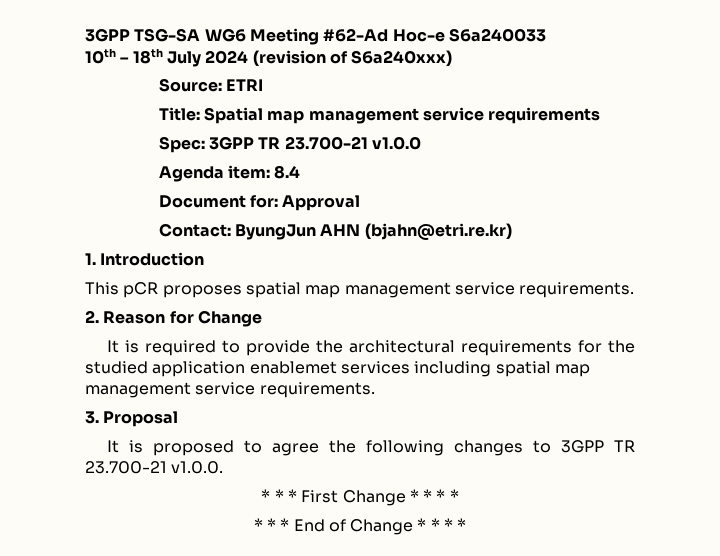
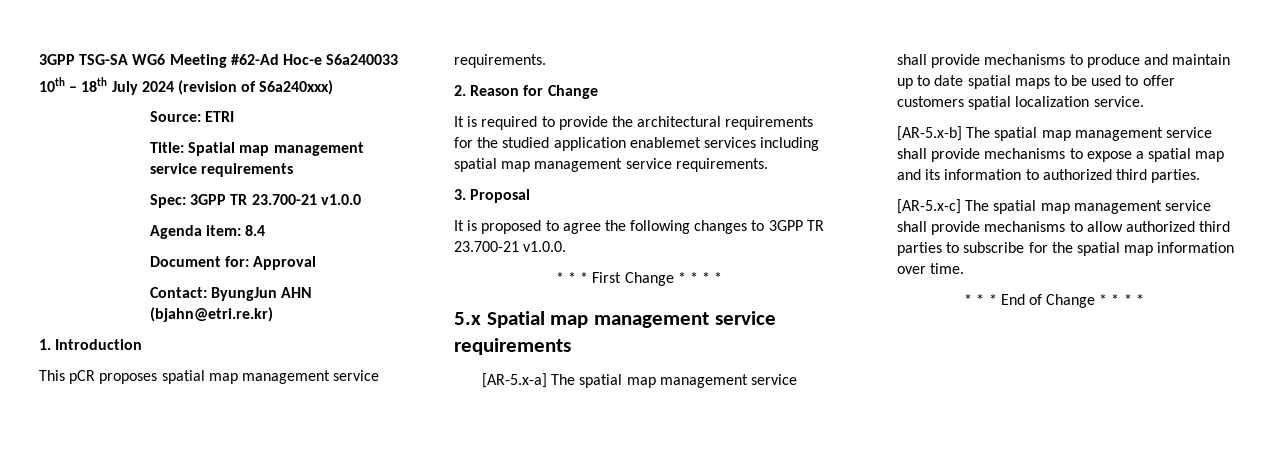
(459, 495) none -> [454,311,776,328] [454,338,571,355] [481,373,797,388] [896,54,1231,68] [896,75,1175,89] [896,96,1144,110] [896,126,1212,141] [896,148,1225,162] [896,169,1201,183] [896,199,1211,214] [896,221,1231,235] [896,242,1235,256] [896,263,965,274] // 5.x Spatial map management service requirements // [AR-5.x-a] The spatial map management service shall provide mechanisms to produce and maintain up to date spatial maps to be used to offer customers spatial localization service. // [AR-5.x-b] The spatial map management service shall provide mechanisms to expose a spatial map and its information to authorized third parties. // [AR-5.x-c] The spatial map management service shall provide mechanisms to allow authorized third parties to subscribe for the spatial map information over time.

